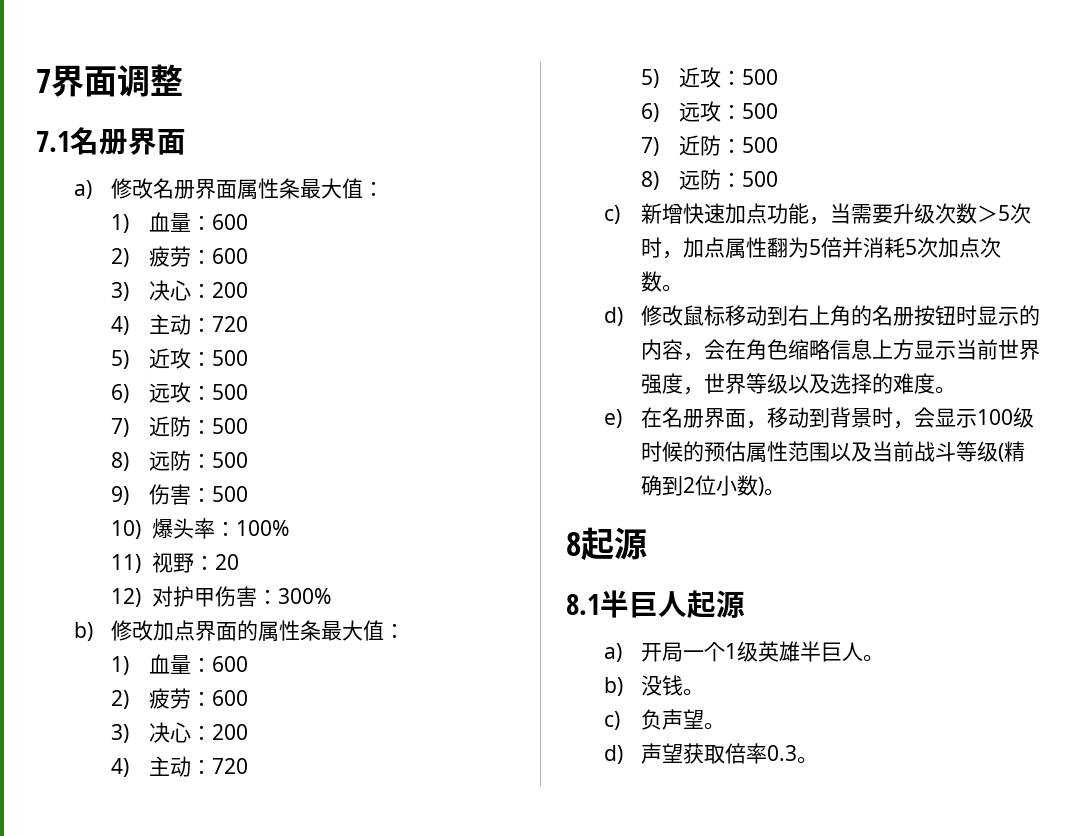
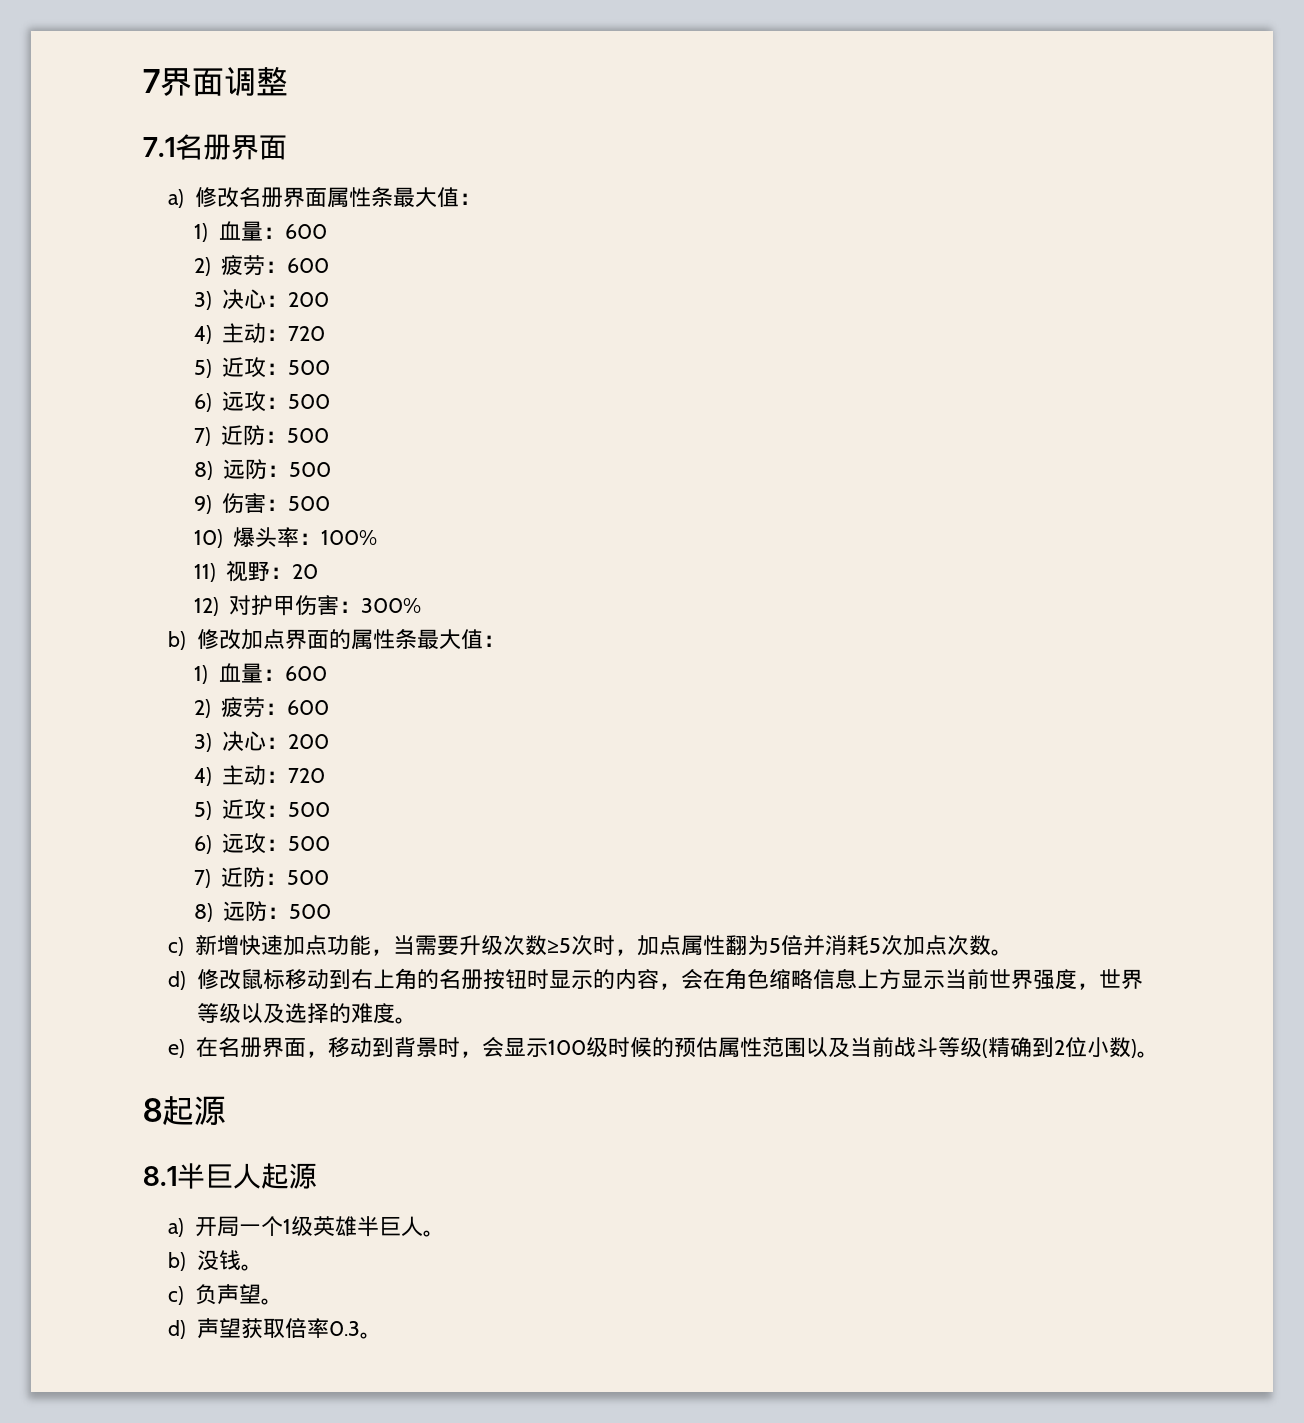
[977,205,1011,222] ＞5 -> [546,938,571,953] ≥5

